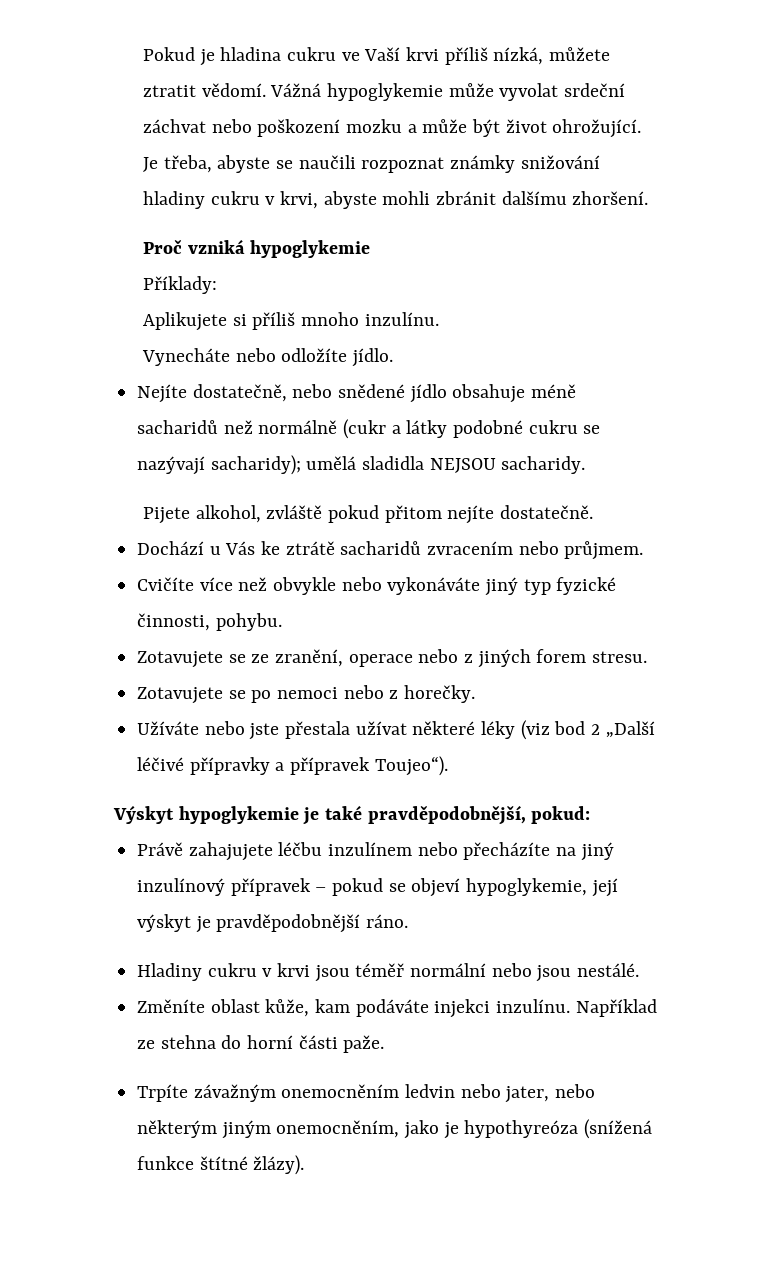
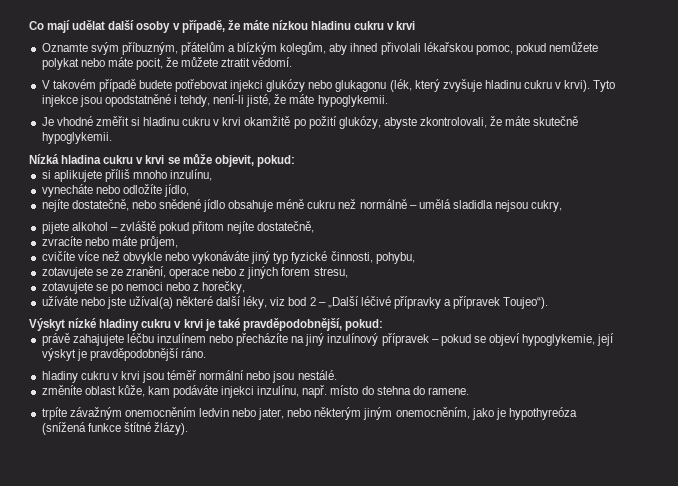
[143,47,611,66] [143,83,626,101] [143,119,642,138] [143,155,600,173] [143,191,649,209] [143,239,371,258] [143,276,218,294] [143,312,439,331] [142,348,394,367] [137,384,188,403] Pokud je hladina cukru ve Vaší krvi příliš nízká, můžete ztratit vědomí. Vážná hypoglykemie může vyvolat srdeční záchvat nebo poškození mozku a může být život ohrožující. Je třeba, abyste se naučili rozpoznat známky snižování hladiny cukru v krvi, abyste mohli zbránit dalšímu zhoršení. // Proč vzniká hypoglykemie // Příklady: // Aplikujete si příliš mnoho inzulínu. // Vynecháte nebo odložíte jídlo. // Nejíte -> [29,20,416,33] [41,42,599,55] [41,57,293,70] [41,79,616,92] [41,94,388,107] [41,116,579,129] [41,132,112,144] [29,153,295,167] [41,169,213,182] [41,184,189,197] [41,199,69,212] Co mají udělat další osoby v případě, že máte nízkou hladinu cukru v krvi // Oznamte svým příbuzným, přátelům a blízkým kolegům, aby ihned přivolali lékařskou pomoc, pokud nemůžete polykat nebo máte pocit, že můžete ztratit vědomí. // V takovém případě budete potřebovat injekci glukózy nebo glukagonu (lék, který zvyšuje hladinu cukru v krvi). Tyto injekce jsou opodstatněné i tehdy, není-li jisté, že máte hypoglykemii. // Je vhodné změřit si hladinu cukru v krvi okamžitě po požití glukózy, abyste zkontrolovali, že máte skutečně hypoglykemii. // Nízká hladina cukru v krvi se může objevit, pokud: // si aplikujete příliš mnoho inzulínu, // vynecháte nebo odložíte jídlo, // nejíte
[137,420,219,434] sacharidů -> [307,200,336,209] cukru
[343,419,601,439] [137,455,586,475] [143,505,594,524] [137,541,644,560] [137,577,195,591] (cukr a látky podobné cukru se nazývají sacharidy); umělá sladidla NEJSOU sacharidy. // Pijete alkohol, zvláště pokud přitom nejíte dostatečně. // Dochází u Vás ke ztrátě sacharidů zvracením nebo průjmem. // Cvičíte -> [409,199,563,212] [41,221,315,234] [41,236,178,249] [41,251,75,261] – umělá sladidla nejsou cukry, // pijete alkohol – zvláště pokud přitom nejíte dostatečně, // zvracíte nebo máte průjem, // cvičíte
[215,613,282,631] [137,651,224,668] pohybu. // Zotavujete -> [375,252,415,264] [41,267,93,279] pohybu, // zotavujete
[592,651,648,663] [137,687,224,704] stresu. // Zotavujete -> [313,267,348,278] [41,282,93,294] stresu, // zotavujete
[404,685,476,703] [137,720,550,740] horečky. // Užíváte nebo jste přestala užívat některé léky (viz -> [202,281,246,294] [41,296,286,309] horečky, // užíváte nebo jste užíval(a) některé další léky, viz
(601, 729) none -> [318,302,326,306] –
[178,806,299,824] hypoglykemie -> [68,318,203,331] nízké hladiny cukru v krvi
[137,842,184,856] Právě -> [41,333,70,346] právě
[137,963,203,981] Hladiny -> [41,371,78,383] hladiny
[137,999,206,1013] Změníte -> [41,385,82,395] změníte
[496,999,657,1017] [137,1035,385,1053] [137,1084,189,1102] inzulínu. Například ze stehna do horní části paže. // Trpíte -> [257,385,469,398] [41,407,67,420] inzulínu, např. místo do stehna do ramene. // trpíte

